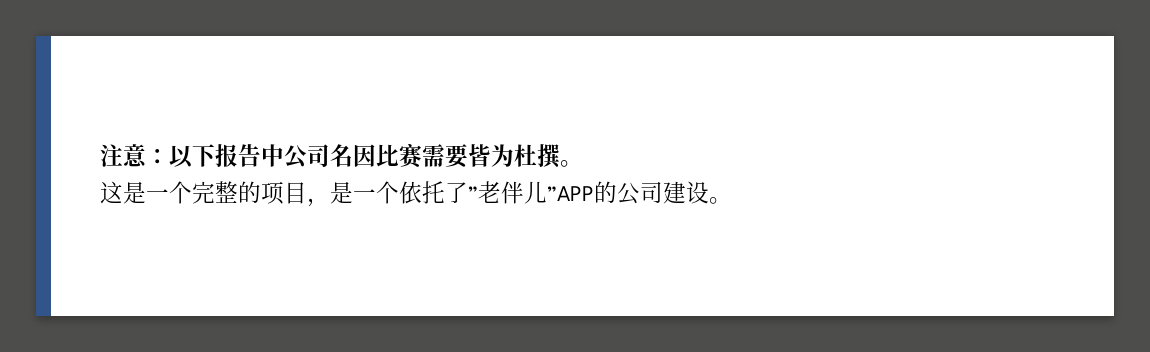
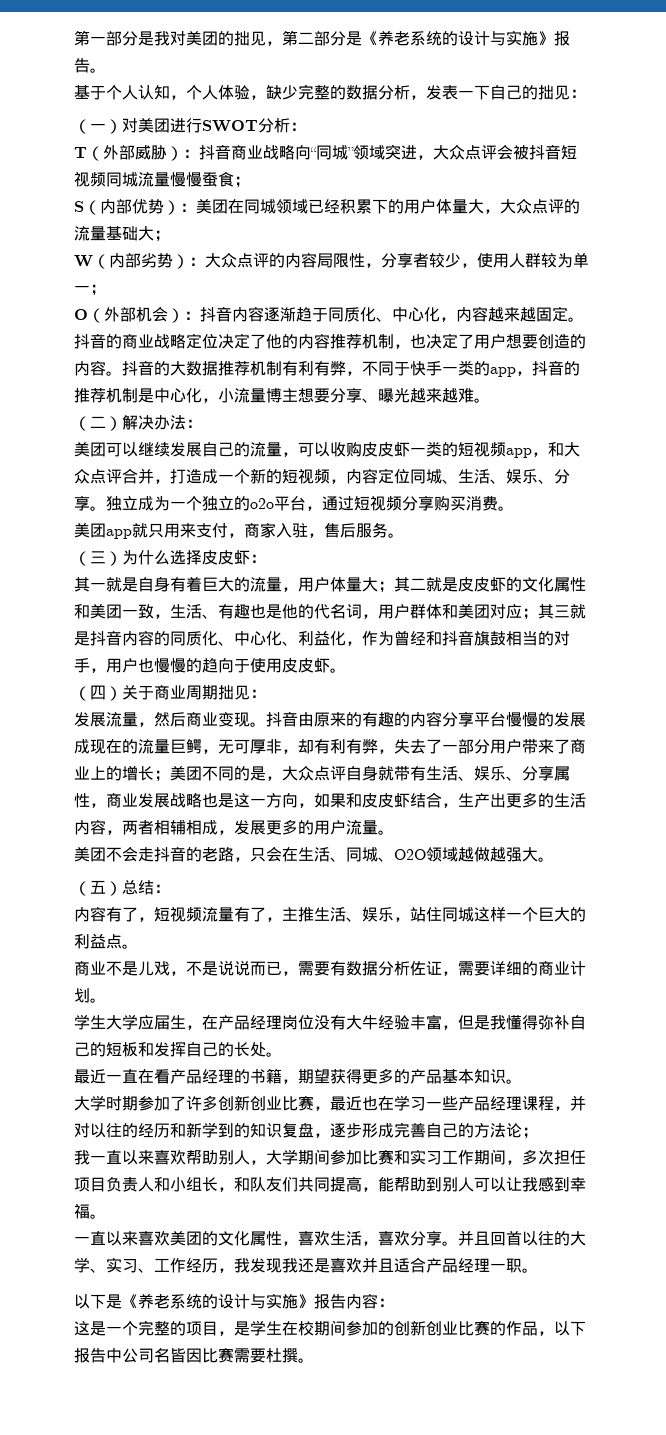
[100,143,583,169] 注意：以下报告中公司名因比赛需要皆为杜撰。 -> [74,30,570,46] [74,58,106,73] [74,84,586,100] [74,118,306,134] [74,144,577,161] [74,171,250,188] [74,199,580,215] [74,226,170,242] [74,252,589,269] [74,284,106,296] [74,306,584,323] [74,333,586,349] [74,360,580,377] [74,388,490,403] [74,415,202,431] [74,441,580,458] [74,468,570,484] [74,495,514,511] [74,522,404,539] [74,550,266,566] [74,576,586,593] [74,604,586,620] [74,630,570,646] [74,658,346,673] [74,685,266,701] [74,711,586,727] [74,739,586,754] [74,765,570,782] [74,792,586,808] [74,819,394,835] [74,846,554,862] [74,880,170,896] [74,906,586,922] [74,933,138,949] [74,960,586,976] [74,988,106,1003] [74,1014,586,1030] [74,1042,282,1057] [74,1068,522,1084] [74,1095,586,1111] [74,1122,538,1139] [74,1149,586,1165] [74,1176,586,1192] [74,1203,106,1219] [74,1230,586,1246] [74,1257,538,1273] [74,1293,394,1309] 第一部分是我对美团的拙见，第二部分是《养老系统的设计与实施》报告。 // 基于个人认知，个人体验，缺少完整的数据分析，发表一下自己的拙见： // （一）对美团进行SWOT分析： // T（外部威胁）：抖音商业战略向“同城”领域突进，大众点评会被抖音短视频同城流量慢慢蚕食； // S（内部优势）：美团在同城领域已经积累下的用户体量大，大众点评的流量基础大； // W（内部劣势）：大众点评的内容局限性，分享者较少，使用人群较为单一； // O（外部机会）：抖音内容逐渐趋于同质化、中心化，内容越来越固定。抖音的商业战略定位决定了他的内容推荐机制，也决定了用户想要创造的内容。抖音的大数据推荐机制有利有弊，不同于快手一类的app，抖音的推荐机制是中心化，小流量博主想要分享、曝光越来越难。 // （二）解决办法： // 美团可以继续发展自己的流量，可以收购皮皮虾一类的短视频app，和大众点评合并，打造成一个新的短视频，内容定位同城、生活、娱乐、分享。独立成为一个独立的o2o平台，通过短视频分享购买消费。 // 美团app就只用来支付，商家入驻，售后服务。 // （三）为什么选择皮皮虾： // 其一就是自身有着巨大的流量，用户体量大；其二就是皮皮虾的文化属性和美团一致，生活、有趣也是他的代名词，用户群体和美团对应；其三就是抖音内容的同质化、中心化、利益化，作为曾经和抖音旗鼓相当的对手，用户也慢慢的趋向于使用皮皮虾。 // （四）关于商业周期拙见： // 发展流量，然后商业变现。抖音由原来的有趣的内容分享平台慢慢的发展成现在的流量巨鳄，无可厚非，却有利有弊，失去了一部分用户带来了商业上的增长；美团不同的是，大众点评自身就带有生活、娱乐、分享属性，商业发展战略也是这一方向，如果和皮皮虾结合，生产出更多的生活内容，两者相辅相成，发展更多的用户流量。 // 美团不会走抖音的老路，只会在生活、同城、O2O领域越做越强大。 // （五）总结： // 内容有了，短视频流量有了，主推生活、娱乐，站住同城这样一个巨大的利益点。 // 商业不是儿戏，不是说说而已，需要有数据分析佐证，需要详细的商业计划。 // 学生大学应届生，在产品经理岗位没有大牛经验丰富，但是我懂得弥补自己的短板和发挥自己的长处。 // 最近一直在看产品经理的书籍，期望获得更多的产品基本知识。 // 大学时期参加了许多创新创业比赛，最近也在学习一些产品经理课程，并对以往的经历和新学到的知识复盘，逐步形成完善自己的方法论； // 我一直以来喜欢帮助别人，大学期间参加比赛和实习工作期间，多次担任项目负责人和小组长，和队友们共同提高，能帮助到别人可以让我感到幸福。 // 一直以来喜欢美团的文化属性，喜欢生活，喜欢分享。并且回首以往的大学、实习、工作经历，我发现我还是喜欢并且适合产品经理一职。 // 以下是《养老系统的设计与实施》报告内容：
[353,181,709,205] 一个依托了”老伴儿”APP的公司建设 -> [250,1320,586,1336] [74,1347,298,1363] 学生在校期间参加的创新创业比赛的作品，以下报告中公司名皆因比赛需要杜撰

